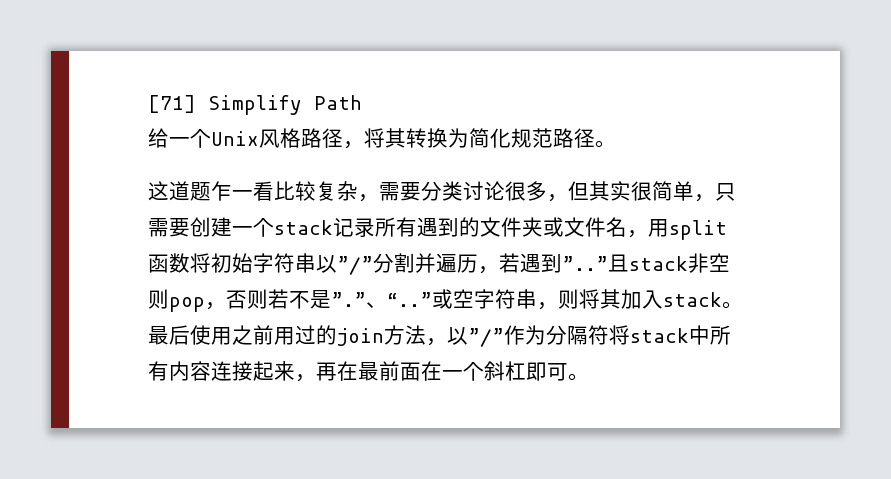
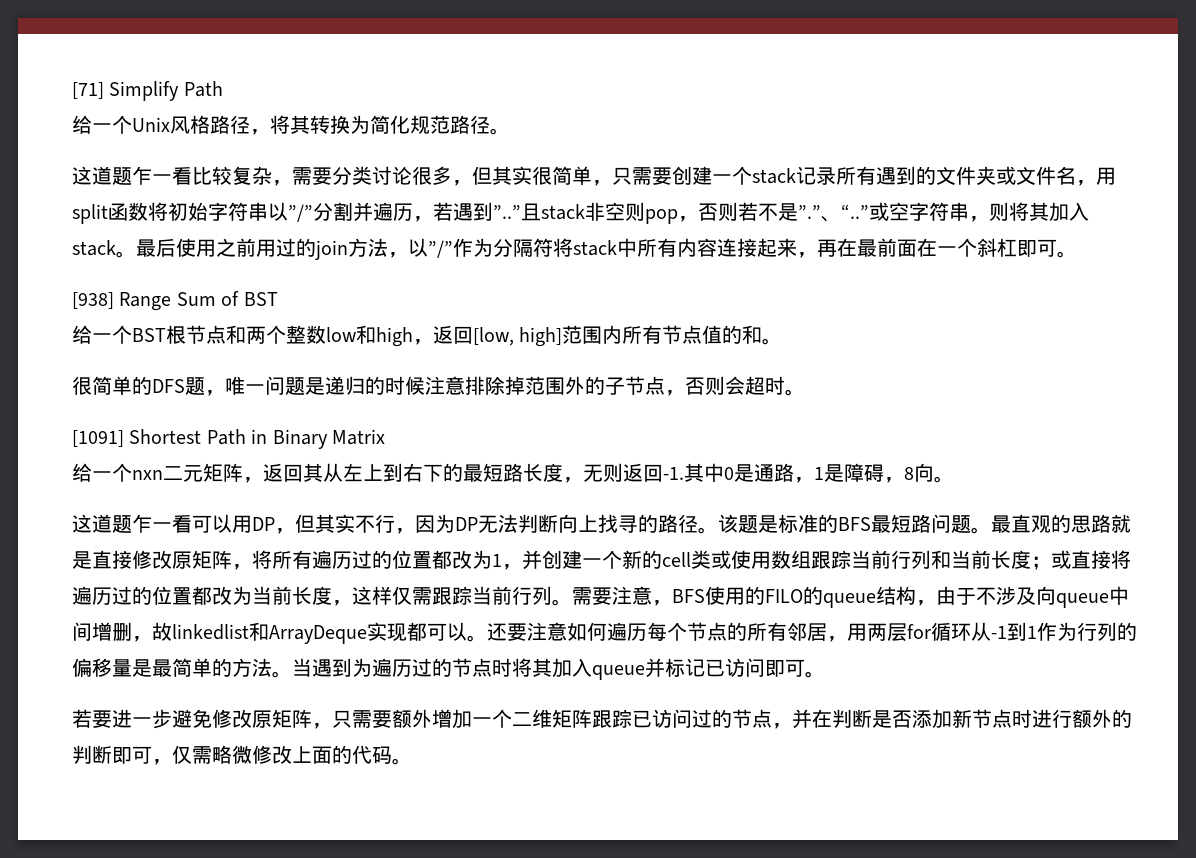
(589, 377) none -> [72,291,278,311] [72,325,783,347] [72,376,805,396] [72,429,385,449] [72,463,954,483] [72,514,1131,534] [72,550,1131,570] [72,586,1129,608] [72,622,1137,644] [72,658,825,680] [72,709,1132,729] [72,745,412,765] // [938] Range Sum of BST // 给一个BST根节点和两个整数low和high，返回[low, high]范围内所有节点值的和。 // 很简单的DFS题，唯一问题是递归的时候注意排除掉范围外的子节点，否则会超时。 // [1091] Shortest Path in Binary Matrix // 给一个nxn二元矩阵，返回其从左上到右下的最短路长度，无则返回-1.其中0是通路，1是障碍，8向。 // 这道题乍一看可以用DP，但其实不行，因为DP无法判断向上找寻的路径。该题是标准的BFS最短路问题。最直观的思路就是直接修改原矩阵，将所有遍历过的位置都改为1，并创建一个新的cell类或使用数组跟踪当前行列和当前长度；或直接将遍历过的位置都改为当前长度，这样仅需跟踪当前行列。需要注意，BFS使用的FILO的queue结构，由于不涉及向queue中间增删，故linkedlist和ArrayDeque实现都可以。还要注意如何遍历每个节点的所有邻居，用两层for循环从-1到1作为行列的偏移量是最简单的方法。当遇到为遍历过的节点时将其加入queue并标记已访问即可。 // 若要进一步避免修改原矩阵，只需要额外增加一个二维矩阵跟踪已访问过的节点，并在判断是否添加新节点时进行额外的判断即可，仅需略微修改上面的代码。

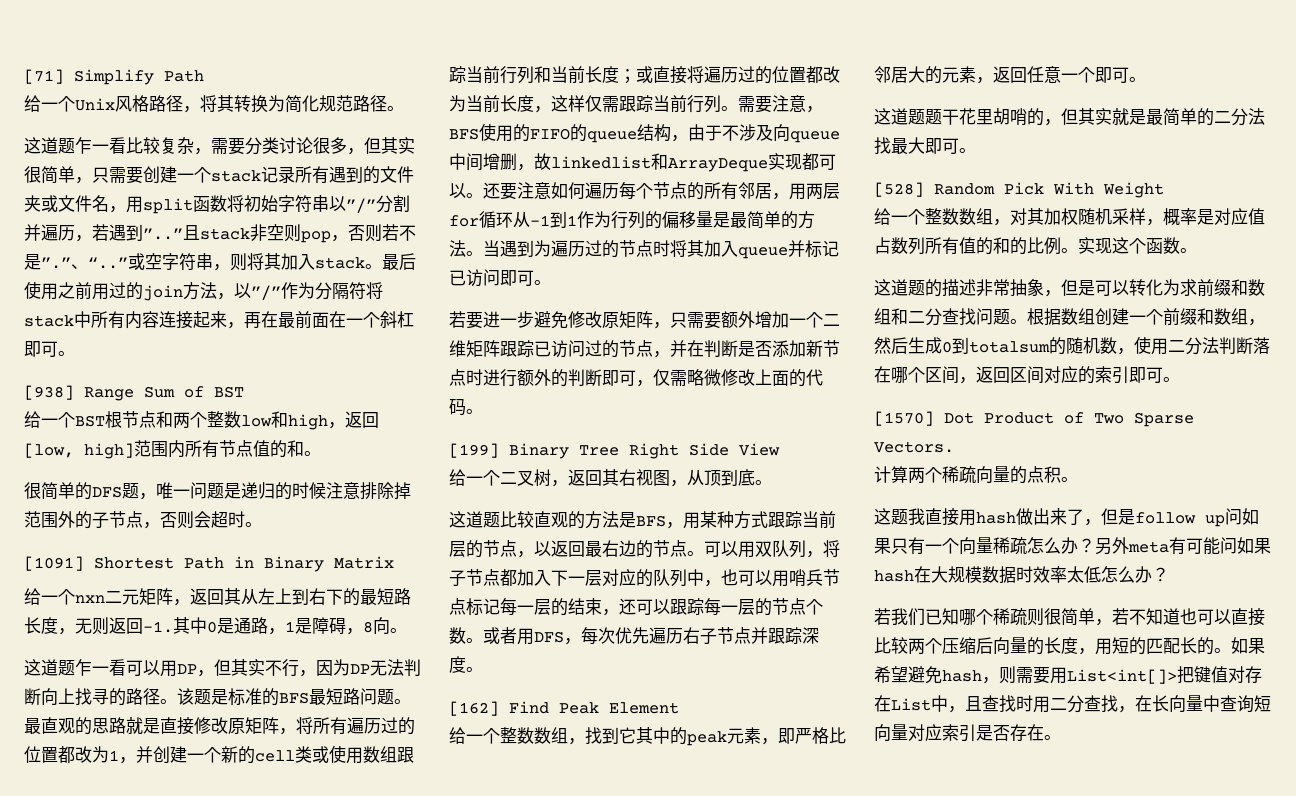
[765,589,803,603] FILO -> [530,128,570,140] FIFO
(412, 761) none -> [449,443,780,459] [449,469,772,487] [449,511,836,529] [449,540,840,558] [449,569,840,587] [449,598,823,616] [449,627,819,645] [449,656,483,673] [449,701,679,716] [449,727,846,746] [874,66,1146,84] [874,108,1265,126] [874,137,976,154] [874,182,1164,198] [874,208,1265,226] [874,237,1197,255] [874,279,1265,297] [874,308,1265,326] [874,336,1270,355] [874,366,1180,384] [874,411,1194,427] [874,441,954,453] [874,466,1078,484] [874,508,1259,527] [874,537,1271,555] [874,566,1169,584] [874,608,1265,626] [874,637,1265,655] [874,666,1262,684] [874,695,1271,713] [874,724,1061,742] // [199] Binary Tree Right Side View // 给一个二叉树，返回其右视图，从顶到底。 // 这道题比较直观的方法是BFS，用某种方式跟踪当前层的节点，以返回最右边的节点。可以用双队列，将子节点都加入下一层对应的队列中，也可以用哨兵节点标记每一层的结束，还可以跟踪每一层的节点个数。或者用DFS，每次优先遍历右子节点并跟踪深度。 // [162] Find Peak Element // 给一个整数数组，找到它其中的peak元素，即严格比邻居大的元素，返回任意一个即可。 // 这道题题干花里胡哨的，但其实就是最简单的二分法找最大即可。 // [528] Random Pick With Weight // 给一个整数数组，对其加权随机采样，概率是对应值占数列所有值的和的比例。实现这个函数。 // 这道题的描述非常抽象，但是可以转化为求前缀和数组和二分查找问题。根据数组创建一个前缀和数组，然后生成0到totalsum的随机数，使用二分法判断落在哪个区间，返回区间对应的索引即可。 // [1570] Dot Product of Two Sparse Vectors. // 计算两个稀疏向量的点积。 // 这题我直接用hash做出来了，但是follow up问如果只有一个向量稀疏怎么办？另外meta有可能问如果hash在大规模数据时效率太低怎么办？ // 若我们已知哪个稀疏则很简单，若不知道也可以直接比较两个压缩后向量的长度，用短的匹配长的。如果希望避免hash，则需要用List<int[]>把键值对存在List中，且查找时用二分查找，在长向量中查询短向量对应索引是否存在。

